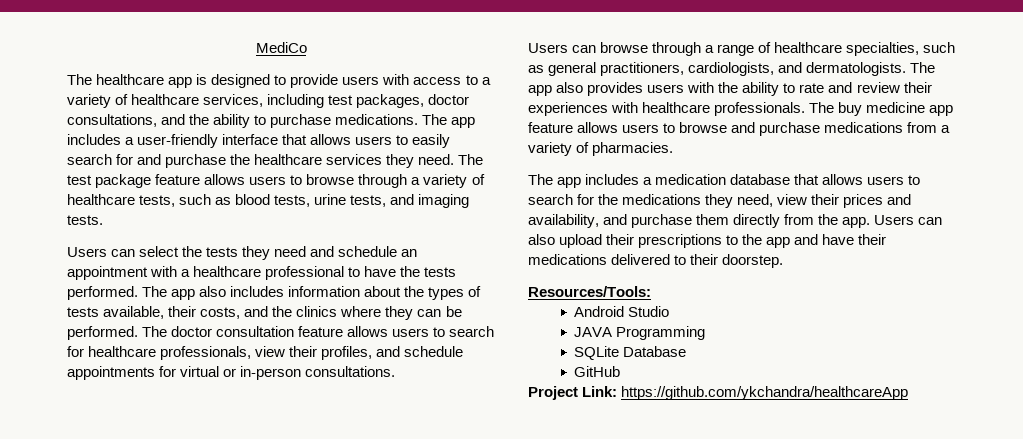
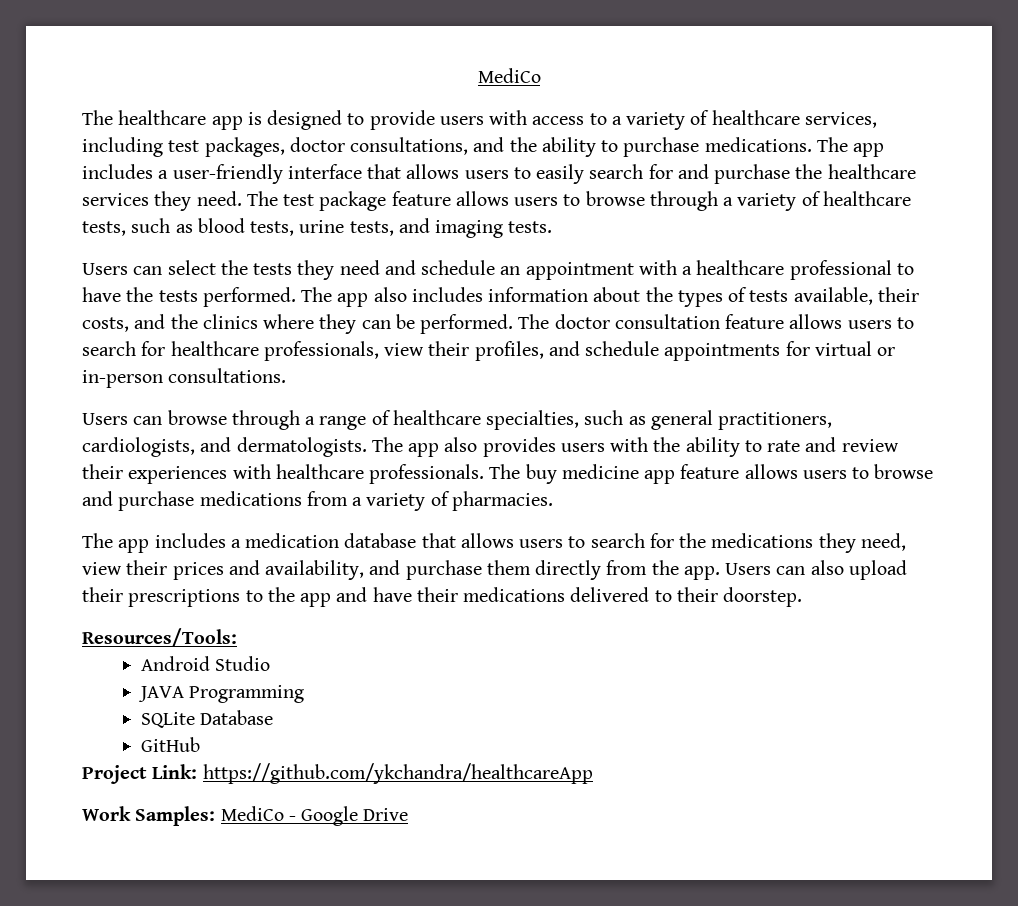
(909, 393) none -> [82,806,409,826] // Work Samples: MediCo - Google Drive

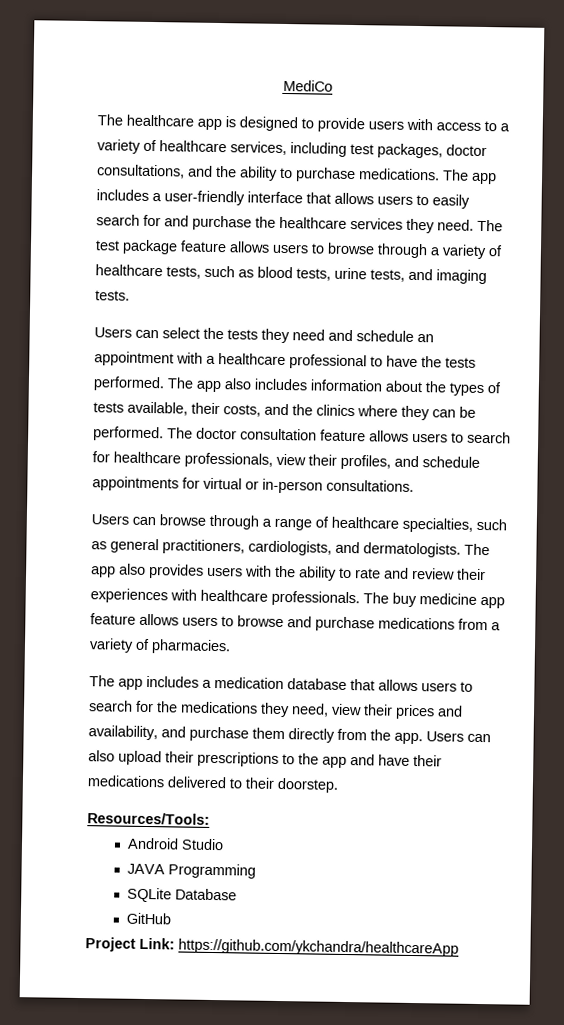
[82,806,409,826] // Work Samples: MediCo - Google Drive -> (459, 947) none

